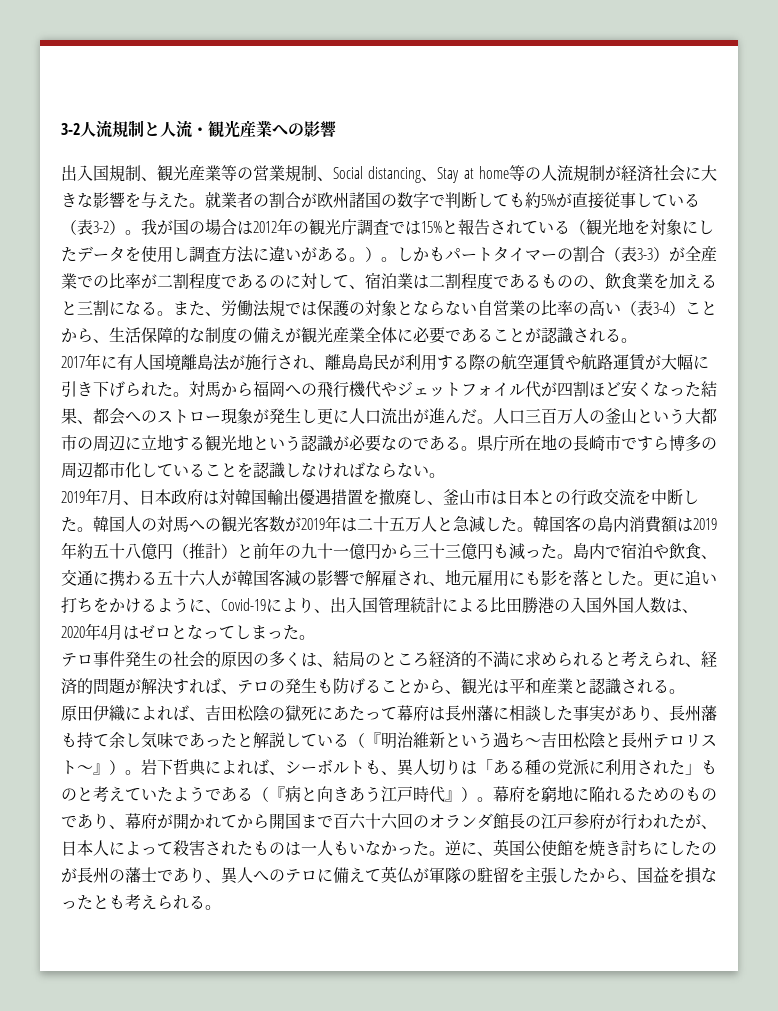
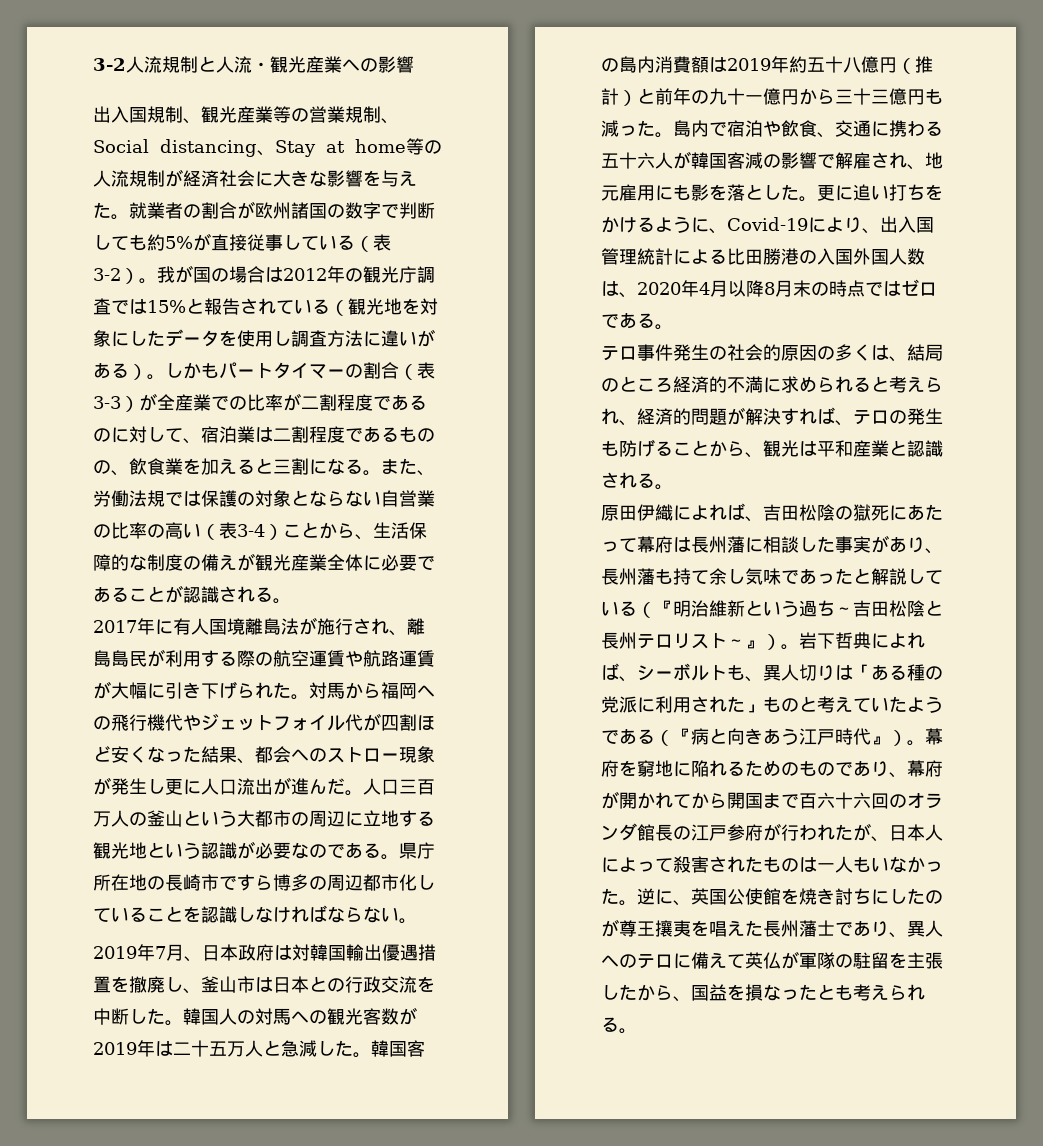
[349,257,365,262] 。 -> (129, 370) none
[123,624,299,640] はゼロとなってしまった -> [728,279,937,297] [601,313,655,329] 以降8月末の時点ではゼロである
[77,867,125,883] 長州の -> [619,920,799,937] 尊王攘夷を唱えた長州

